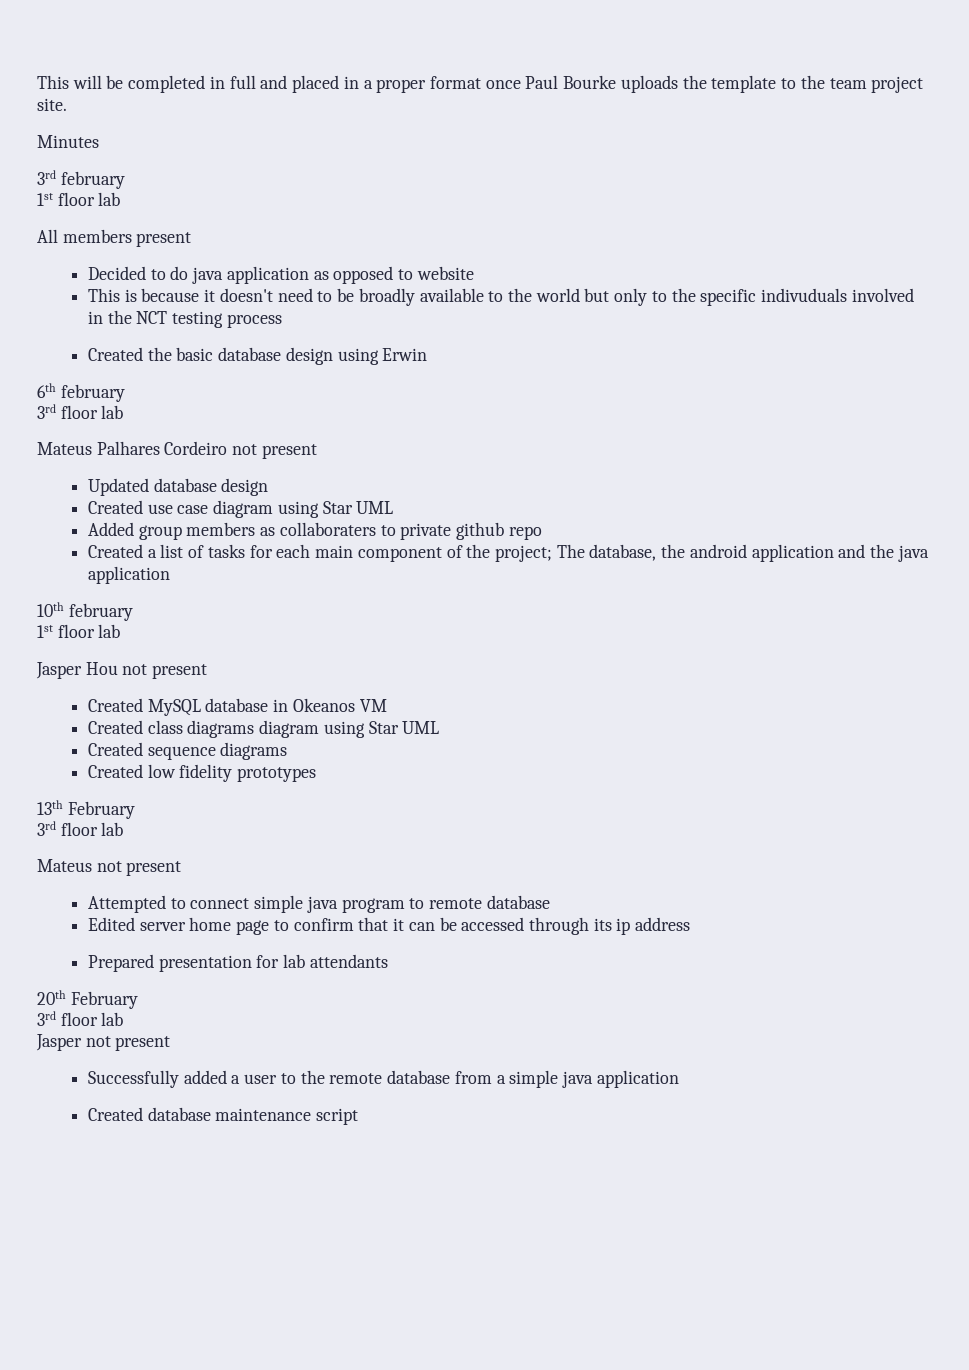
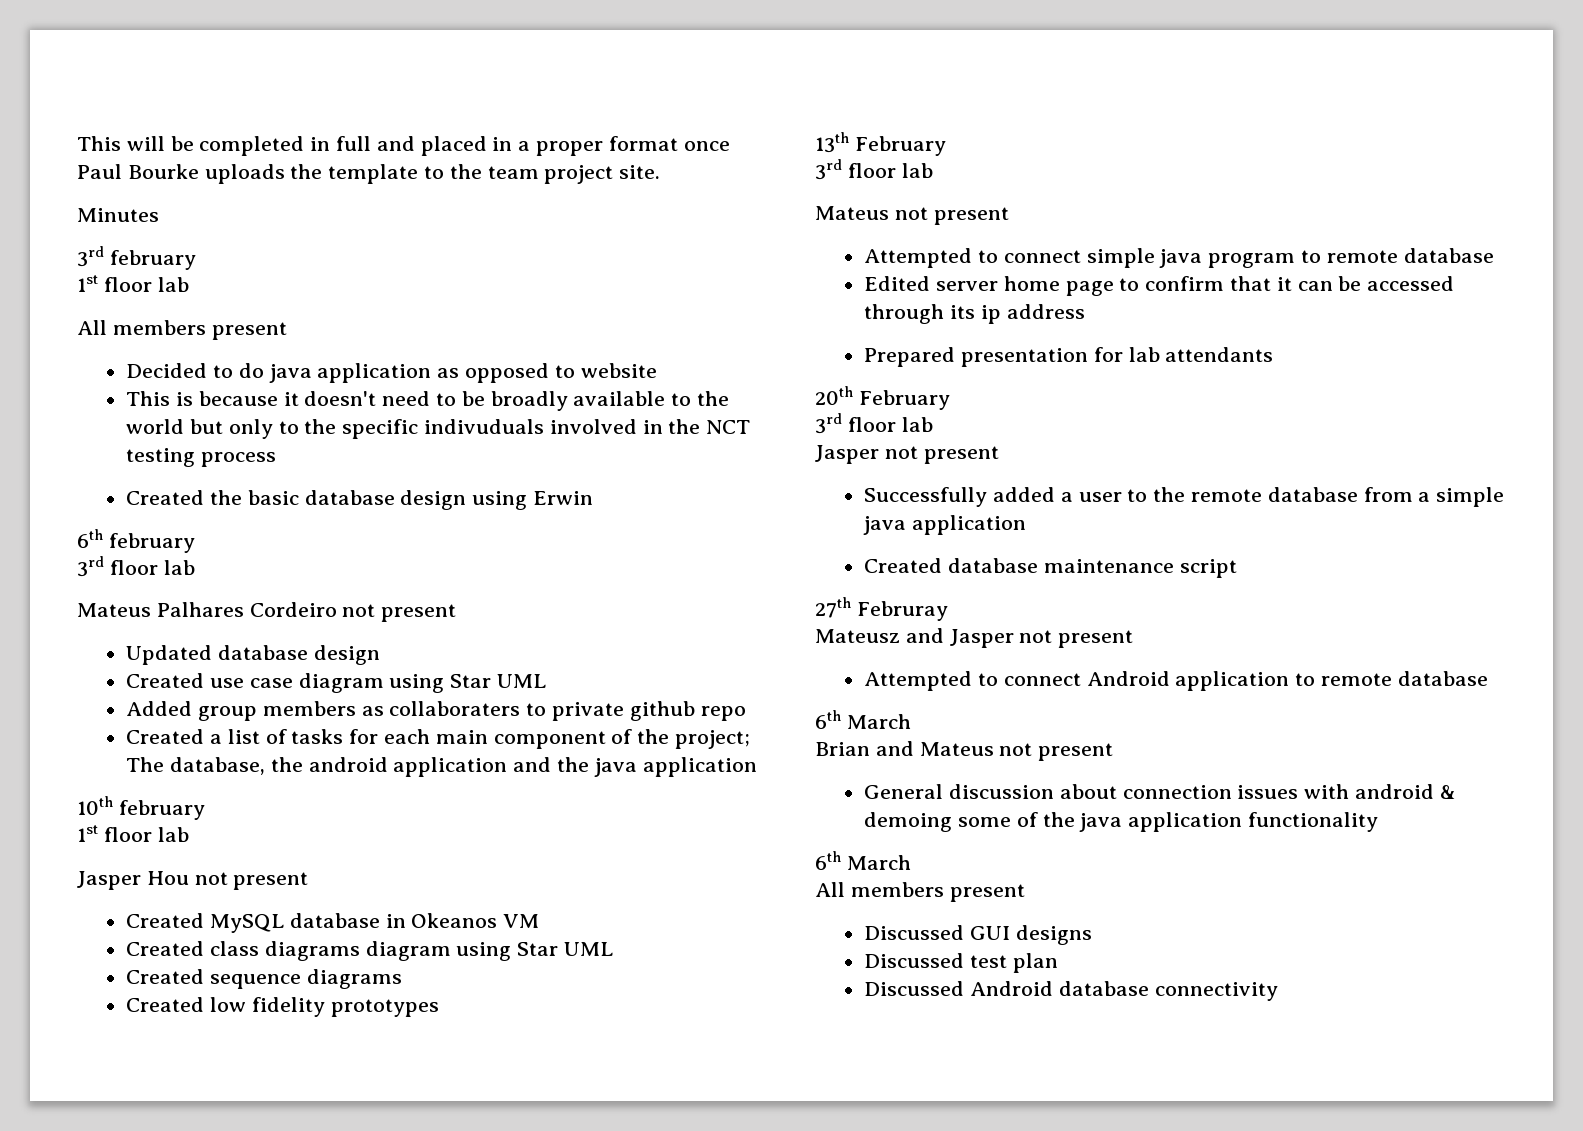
(359, 1116) none -> [815,597,948,621] [815,628,1134,648] [864,671,1488,691] [815,710,911,729] [815,741,1114,761] [864,784,1456,799] [864,812,1378,832] [815,851,911,870] [815,882,1025,902] [864,925,1092,945] [864,953,1058,973] [864,981,1278,1001] // 27th Februray // Mateusz and Jasper not present // Attempted to connect Android application to remote database // 6th March // Brian and Mateus not present // General discussion about connection issues with android & demoing some of the java application functionality // 6th March // All members present // Discussed GUI designs // Discussed test plan // Discussed Android database connectivity

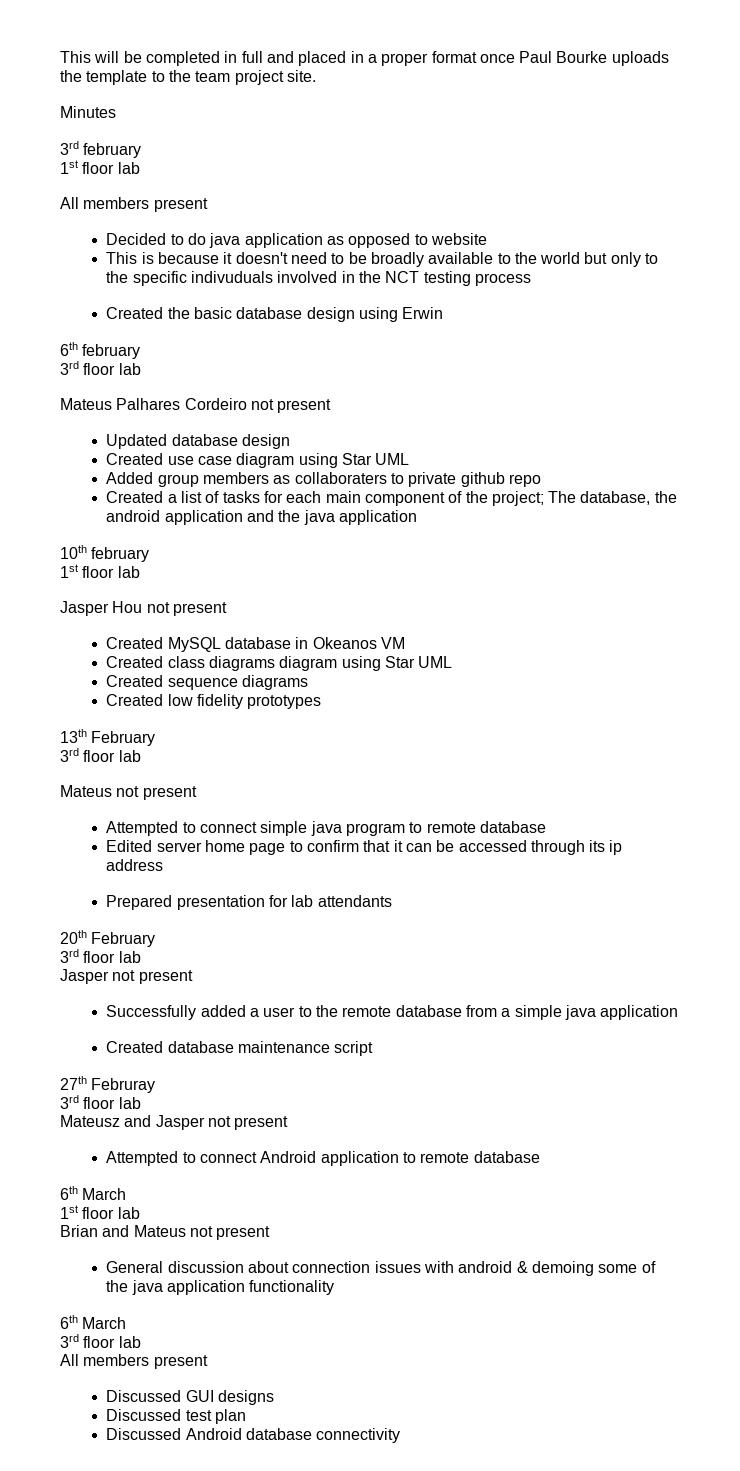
(948, 611) none -> [60,1095,141,1109] // 3rd floor lab
(911, 721) none -> [60,1205,140,1219] // 1st floor lab
(911, 862) none -> [60,1334,141,1348] // 3rd floor lab

